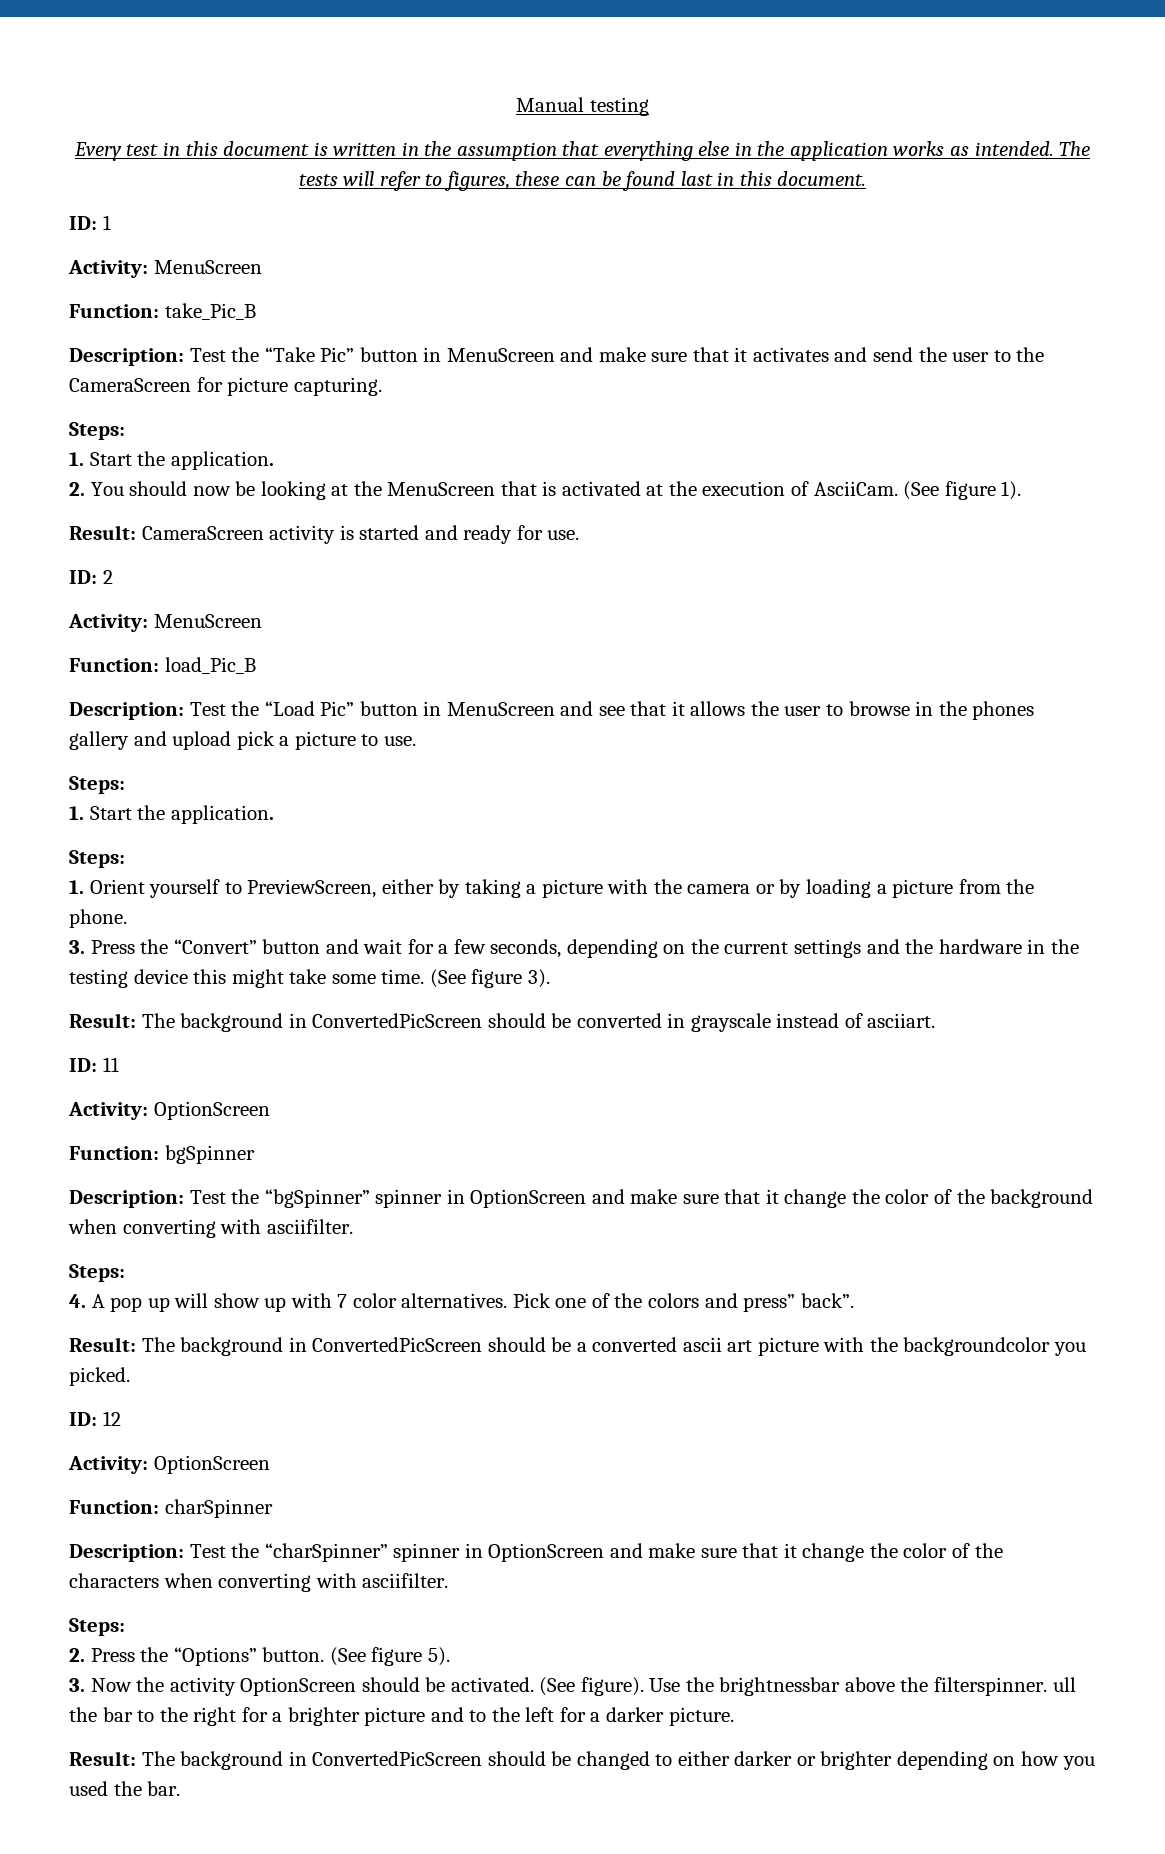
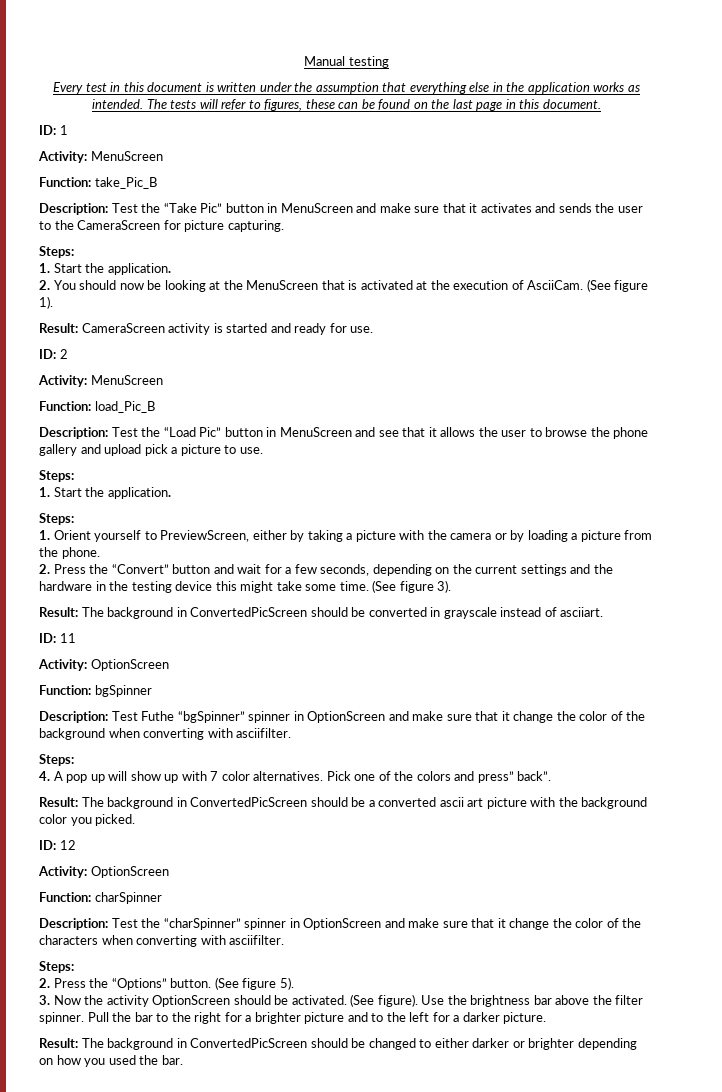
[401,142,419,156] in -> [259,82,292,92] under
[680,171,713,186] last -> [413,99,503,111] on the last page
[873,347,914,362] send -> [558,203,592,213] sends
[915,701,1035,720] in the phones -> [590,427,649,439] the phone
[69,940,85,954] 3. -> [39,564,50,574] 2.
[231,1189,260,1204] the -> [141,711,175,721] Futhe
[903,1337,1051,1356] backgroundcolor -> [581,797,648,809] [39,814,67,824] background color
[719,1677,1076,1696] brightnessbar above the filterspinner. ull -> [470,995,644,1007] [39,1012,109,1024] brightness bar above the filter spinner. Pull

